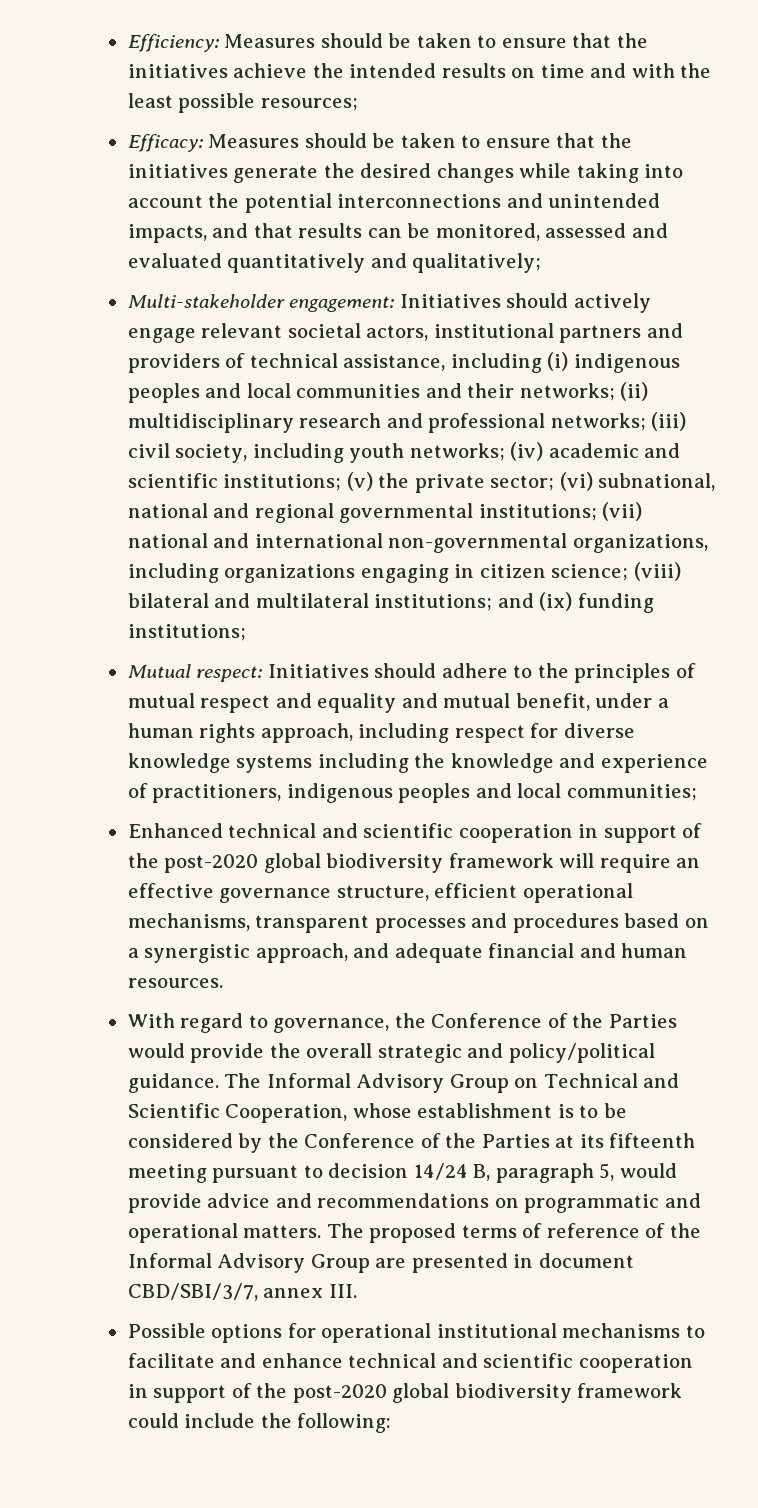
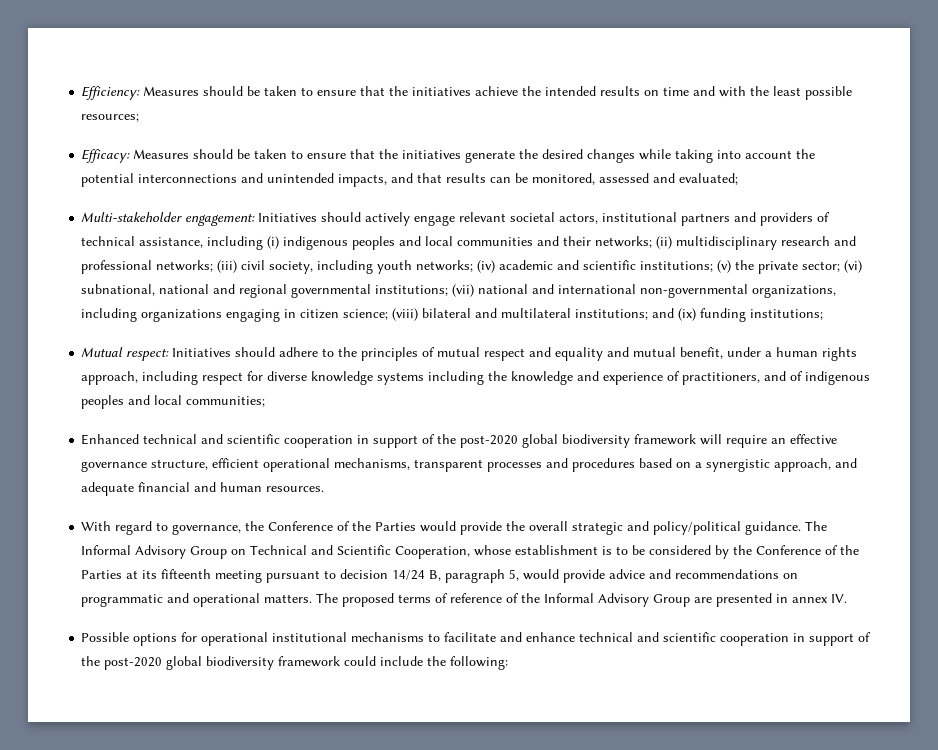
[127,253,542,273] evaluated quantitatively and qualitatively; -> [679,173,739,185] evaluated;
(282, 793) none -> [764,371,804,381] and of
[538,1253,634,1268] [127,1283,357,1301] document CBD/SBI/3/7, annex III. -> [792,594,848,603] annex IV.

